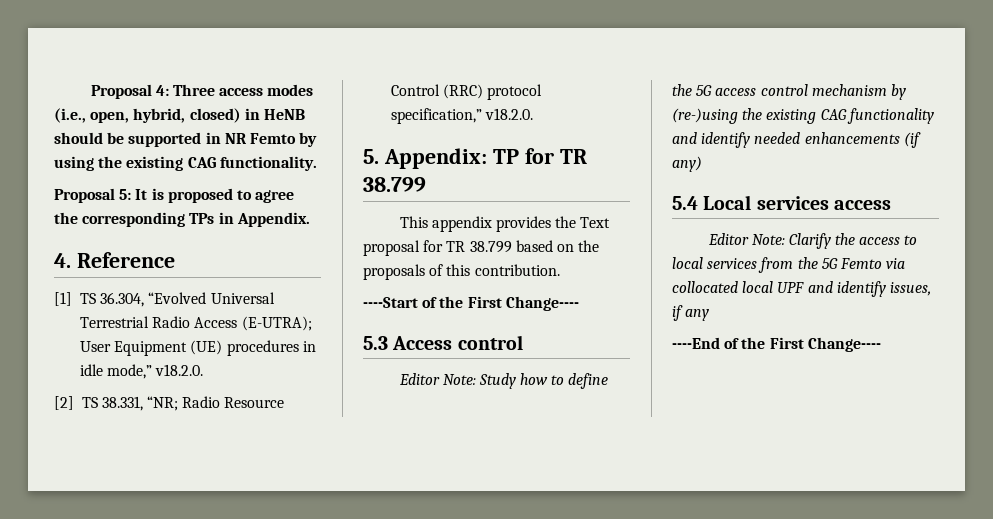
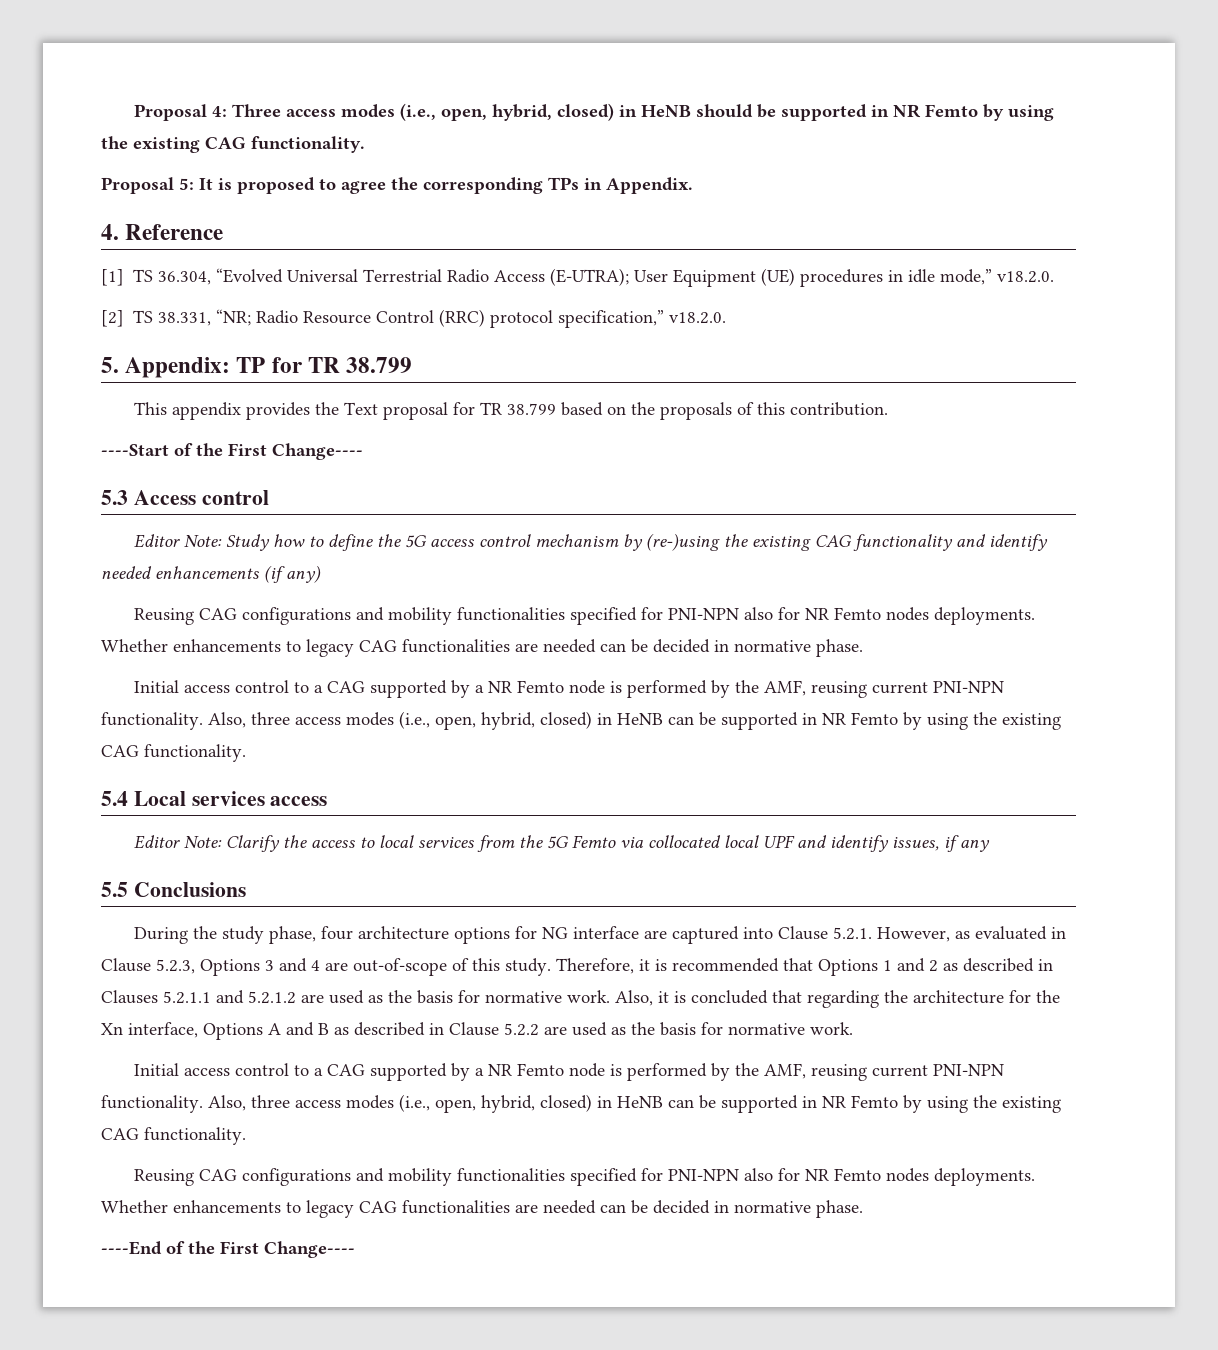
(702, 164) none -> [133,607,1035,625] [101,639,863,657] [133,680,1004,698] [101,711,1061,730] [101,744,246,762] // Reusing CAG configurations and mobility functionalities specified for PNI-NPN also for NR Femto nodes deployments. Whether enhancements to legacy CAG functionalities are needed can be decided in normative phase. // Initial access control to a CAG supported by a NR Femto node is performed by the AMF, reusing current PNI-NPN functionality. Also, three access modes (i.e., open, hybrid, closed) in HeNB can be supported in NR Femto by using the existing CAG functionality.
(710, 315) none -> [101,882,246,897] [133,926,1066,944] [101,958,1053,976] [101,990,1060,1008] [101,1022,853,1040] [133,1063,1004,1081] [101,1094,1061,1113] [101,1127,246,1145] [133,1168,1035,1186] [101,1200,863,1218] // 5.5 Conclusions // During the study phase, four architecture options for NG interface are captured into Clause 5.2.1. However, as evaluated in Clause 5.2.3, Options 3 and 4 are out-of-scope of this study. Therefore, it is recommended that Options 1 and 2 as described in Clauses 5.2.1.1 and 5.2.1.2 are used as the basis for normative work. Also, it is concluded that regarding the architecture for the Xn interface, Options A and B as described in Clause 5.2.2 are used as the basis for normative work. // Initial access control to a CAG supported by a NR Femto node is performed by the AMF, reusing current PNI-NPN functionality. Also, three access modes (i.e., open, hybrid, closed) in HeNB can be supported in NR Femto by using the existing CAG functionality. // Reusing CAG configurations and mobility functionalities specified for PNI-NPN also for NR Femto nodes deployments. Whether enhancements to legacy CAG functionalities are needed can be decided in normative phase.

